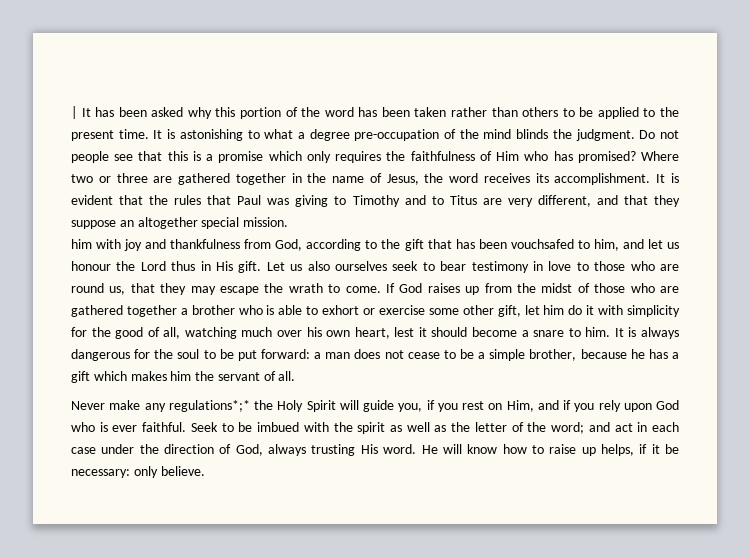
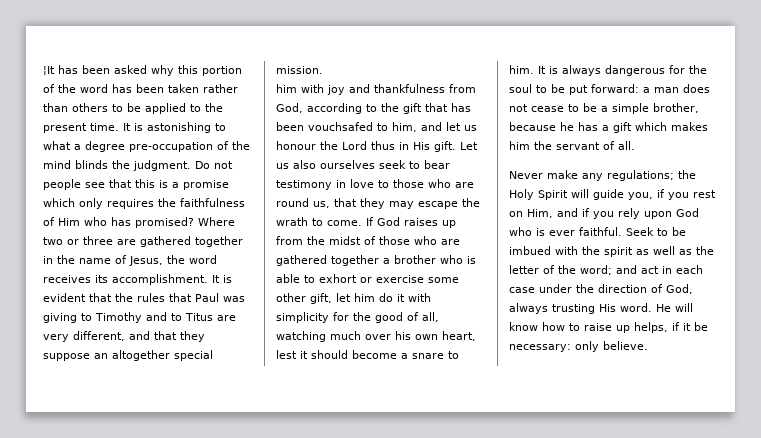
[71,106,91,119] | It -> [43,66,55,75] ¦It
[168,400,250,412] regulations*;* -> [607,170,674,181] regulations;

